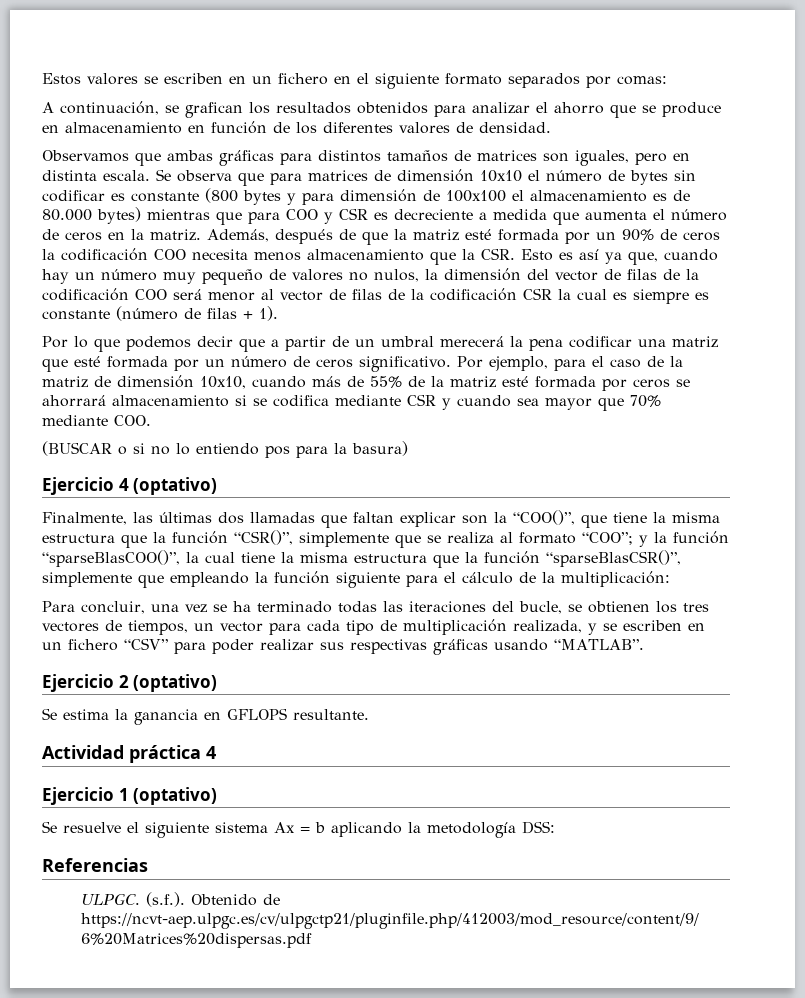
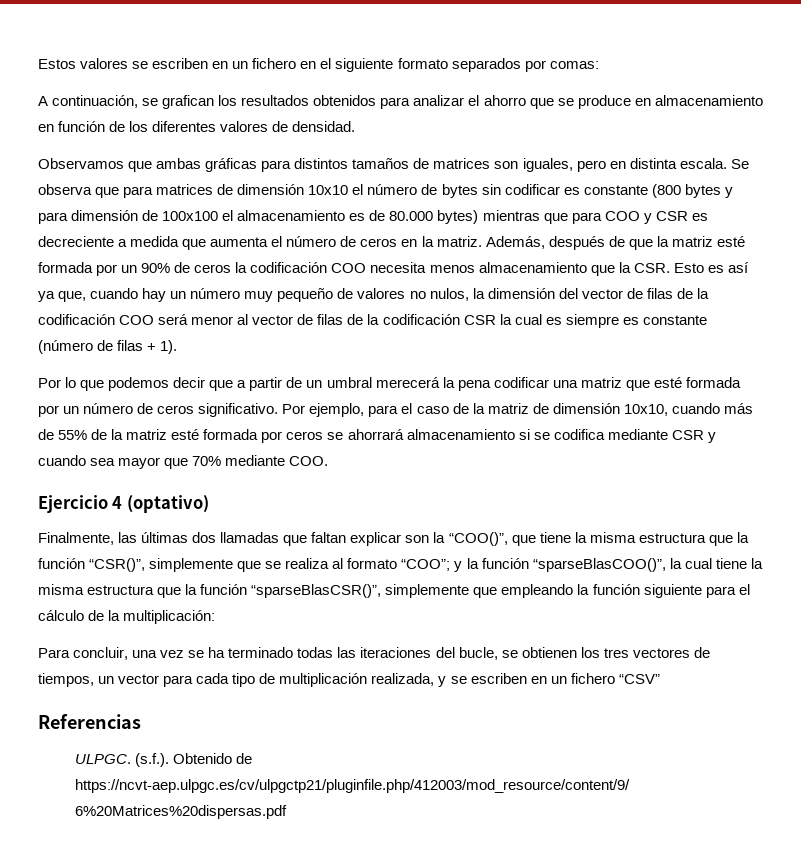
[42,441,408,458] // (BUSCAR o si no lo entiendo pos para la basura) -> (329, 461) none
[174,639,644,655] [42,674,218,692] [42,708,369,725] [42,745,216,763] [42,787,218,805] [42,821,555,838] para poder realizar sus respectivas gráficas usando “MATLAB”. // Ejercicio 2 (optativo) // Se estima la ganancia en GFLOPS resultante. // Actividad práctica 4 // Ejercicio 1 (optativo) // Se resuelve el siguiente sistema Ax = b aplicando la metodología DSS: -> (660, 679) none

